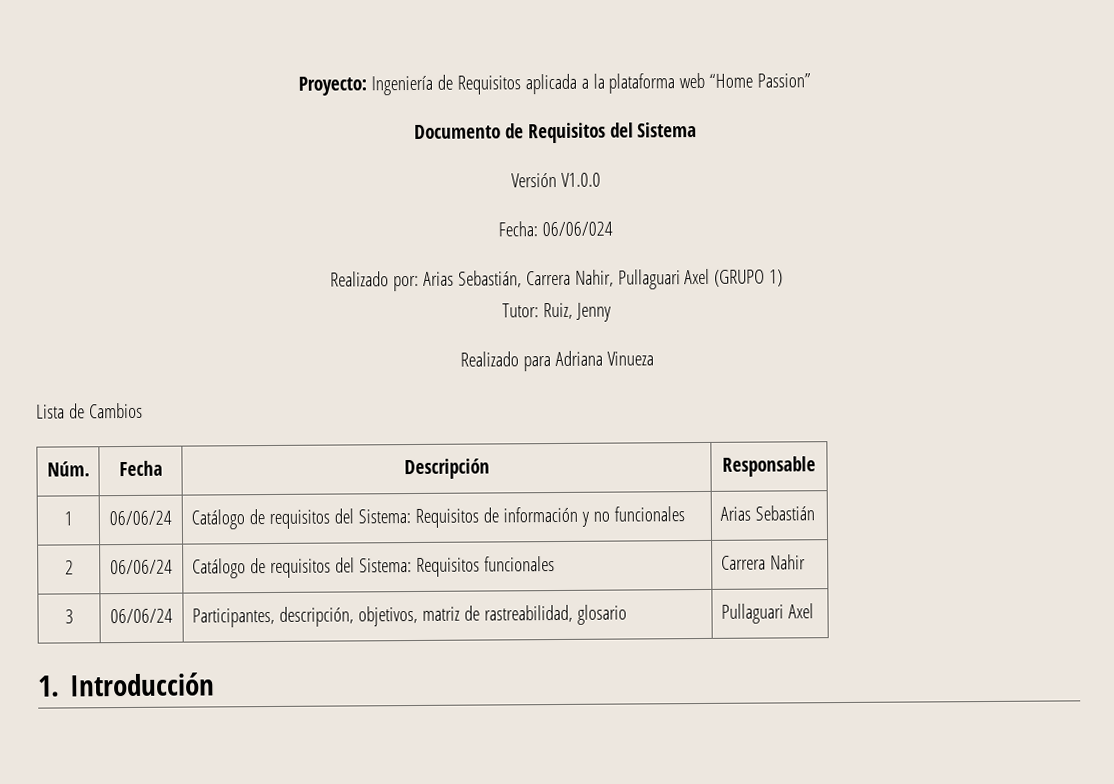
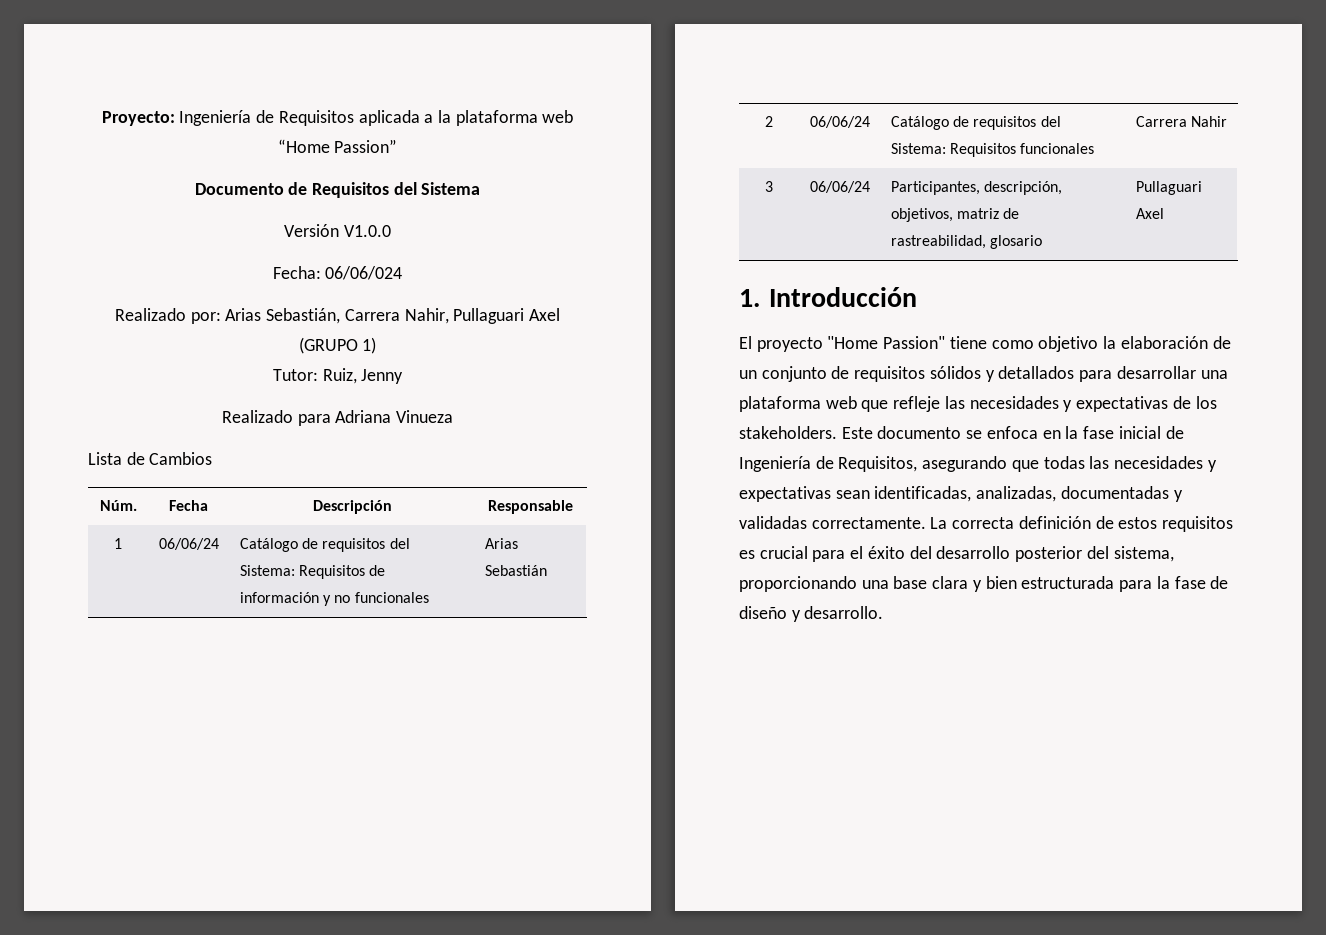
(216, 684) none -> [739,336,1231,352] [739,366,1228,382] [739,396,1217,412] [739,426,1184,439] [739,456,1217,472] [739,486,1183,502] [739,516,1234,532] [739,546,1174,562] [739,576,1229,592] [739,606,884,622] // El proyecto "Home Passion" tiene como objetivo la elaboración de un conjunto de requisitos sólidos y detallados para desarrollar una plataforma web que refleje las necesidades y expectativas de los stakeholders. Este documento se enfoca en la fase inicial de Ingeniería de Requisitos, asegurando que todas las necesidades y expectativas sean identificadas, analizadas, documentadas y validadas correctamente. La correcta definición de estos requisitos es crucial para el éxito del desarrollo posterior del sistema, proporcionando una base clara y bien estructurada para la fase de diseño y desarrollo.

